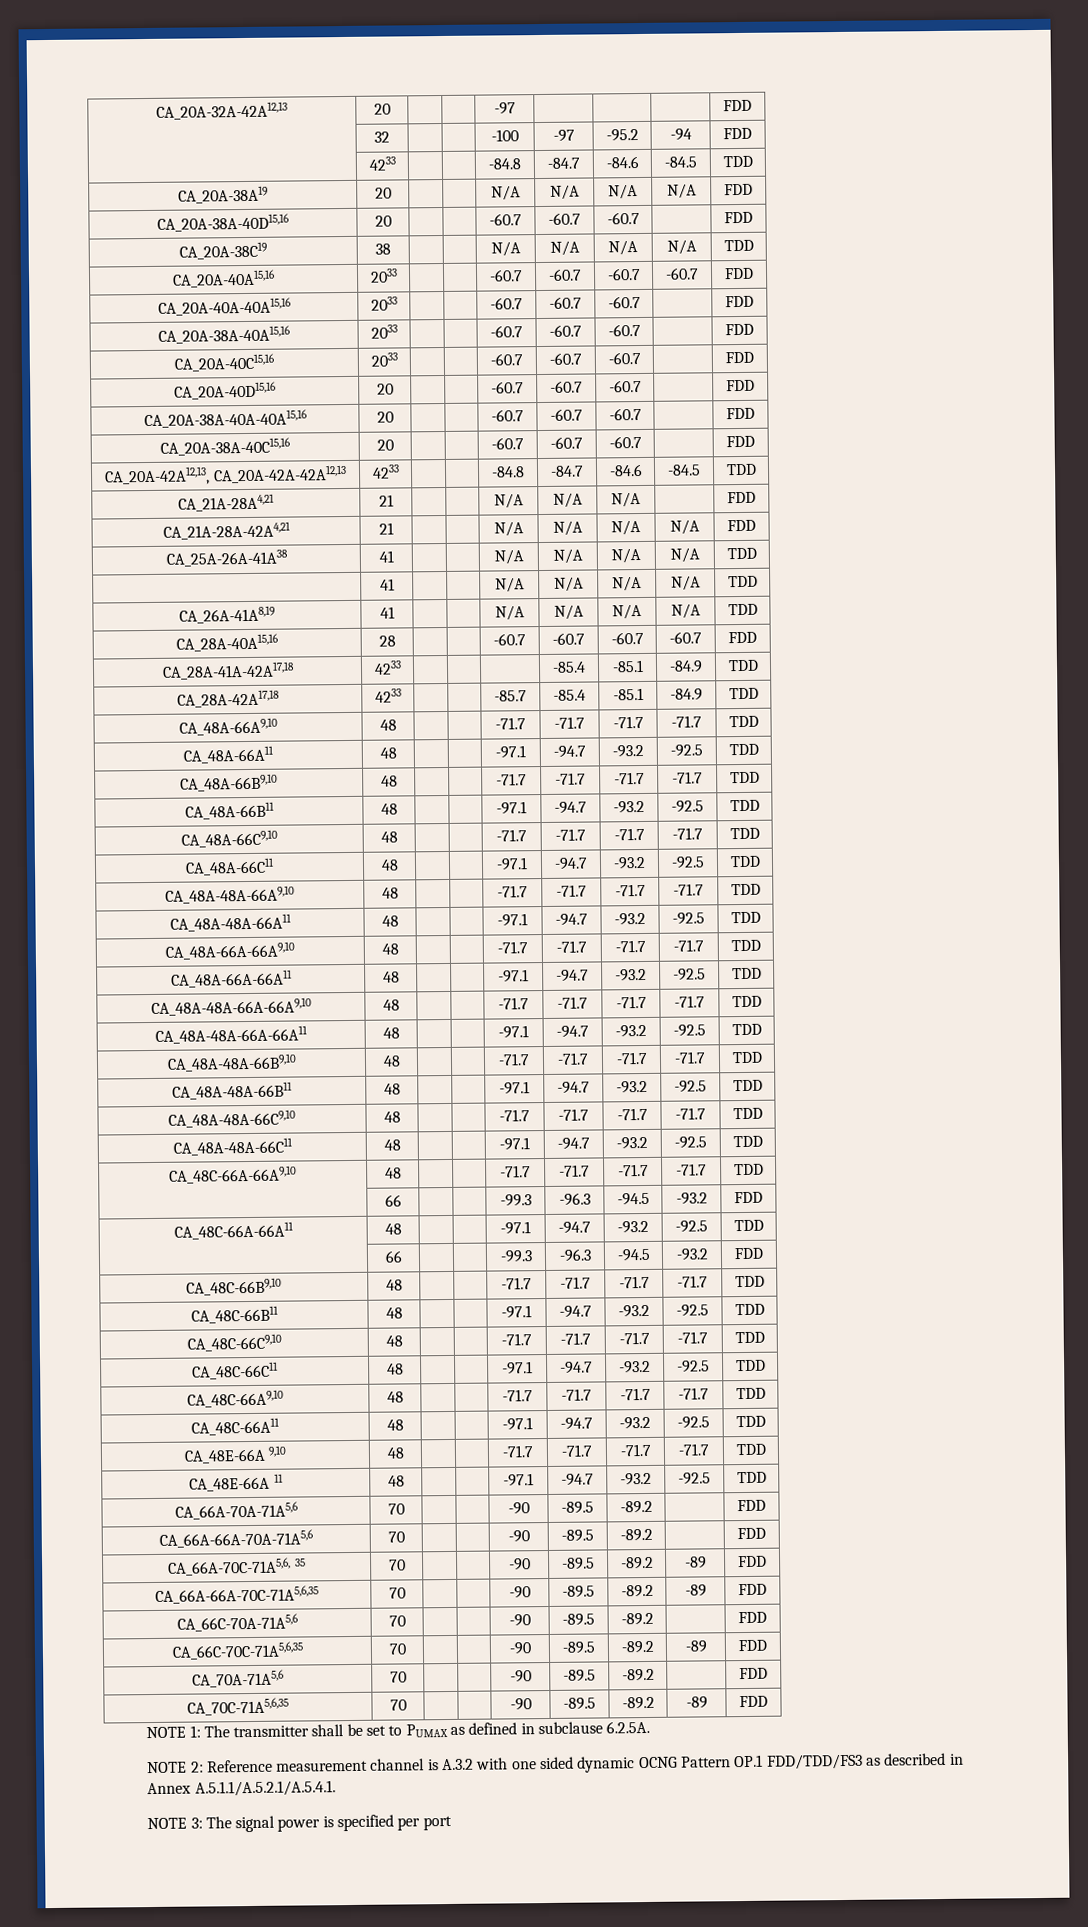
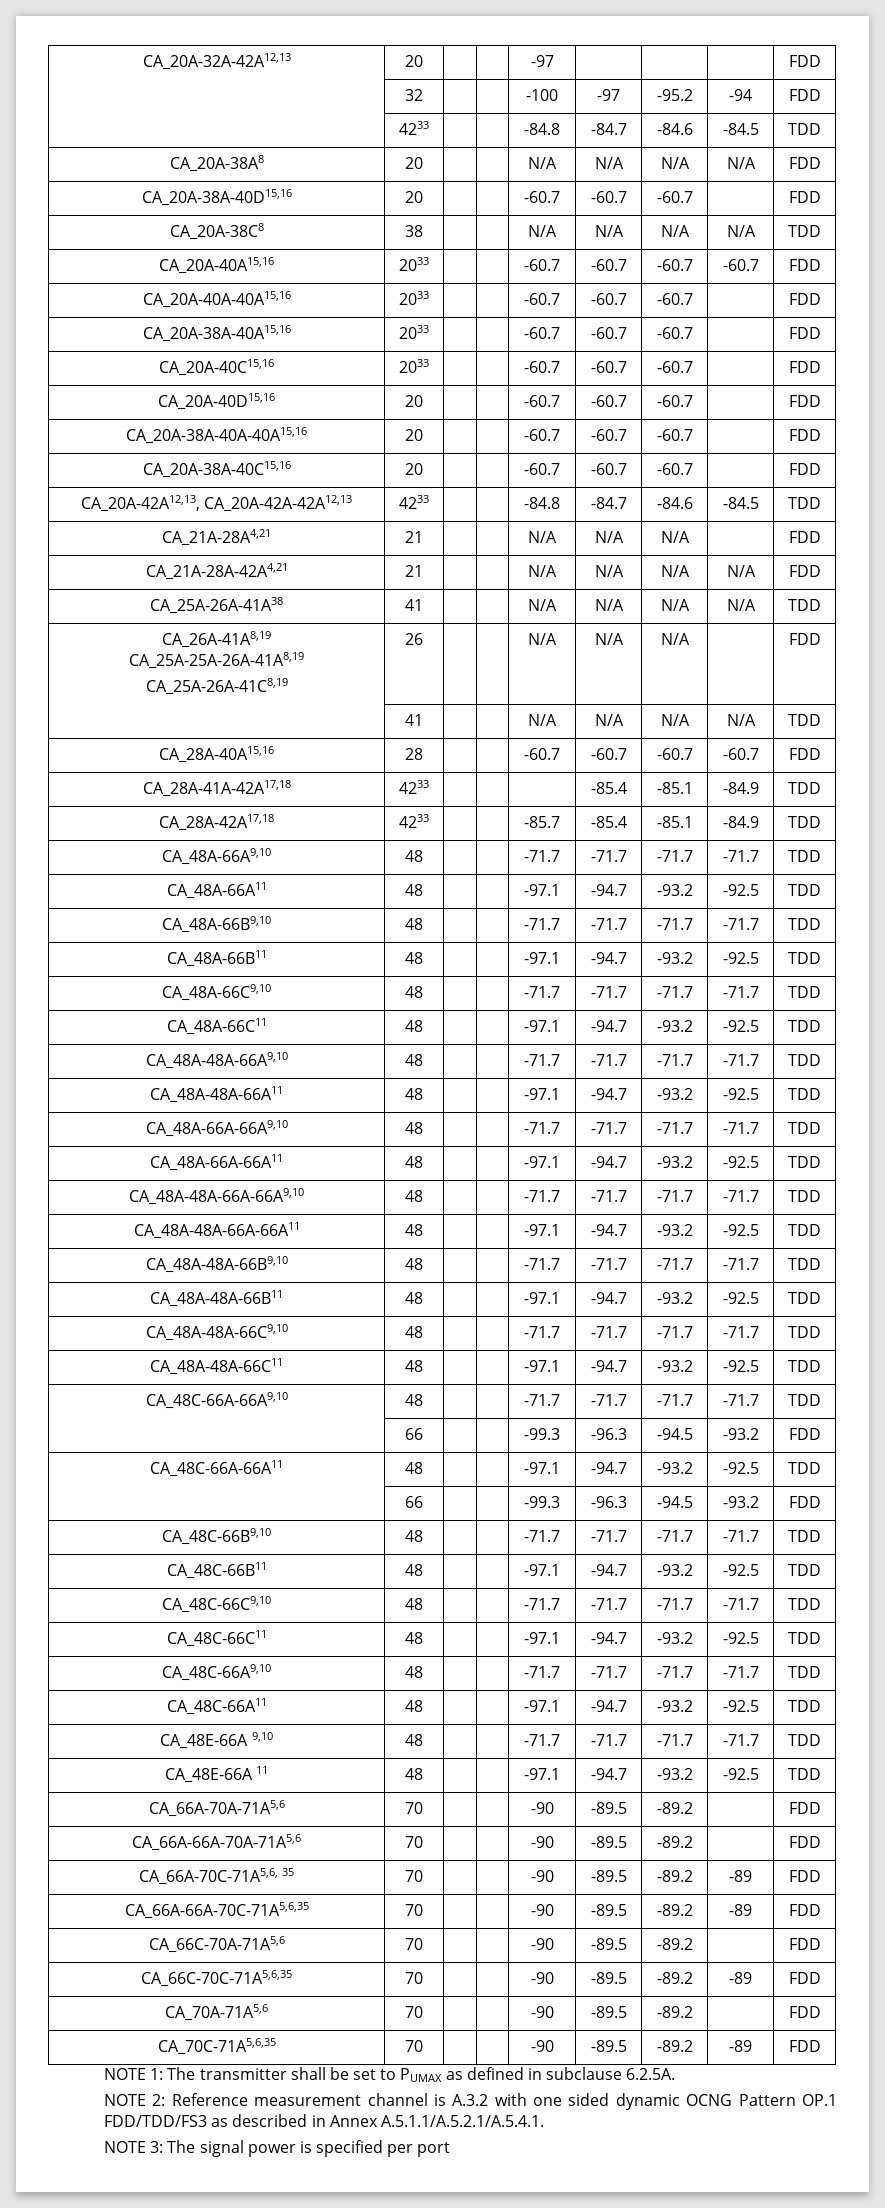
[178,185,268,204] CA_20A-38A19 -> [169,155,264,172] CA_20A-38A8
[179,241,267,260] CA_20A-38C19 -> [169,223,264,240] CA_20A-38C8
[379,578,395,591] [494,577,525,593] [553,576,584,592] [612,575,642,592] [670,575,701,591] [727,575,758,588] [179,605,275,624] | 41 | | | N/A | N/A | N/A | N/A | TDD // CA_26A-41A8,19 -> [162,631,271,648] [129,652,304,669] [145,678,288,695] [405,633,423,645] [528,633,557,645] [594,633,624,645] [660,633,690,645] [788,633,821,645] CA_26A-41A8,19 // CA_25A-25A-26A-41A8,19 // CA_25A-26A-41C8,19 | 26 | | | N/A | N/A | N/A | | FDD //

